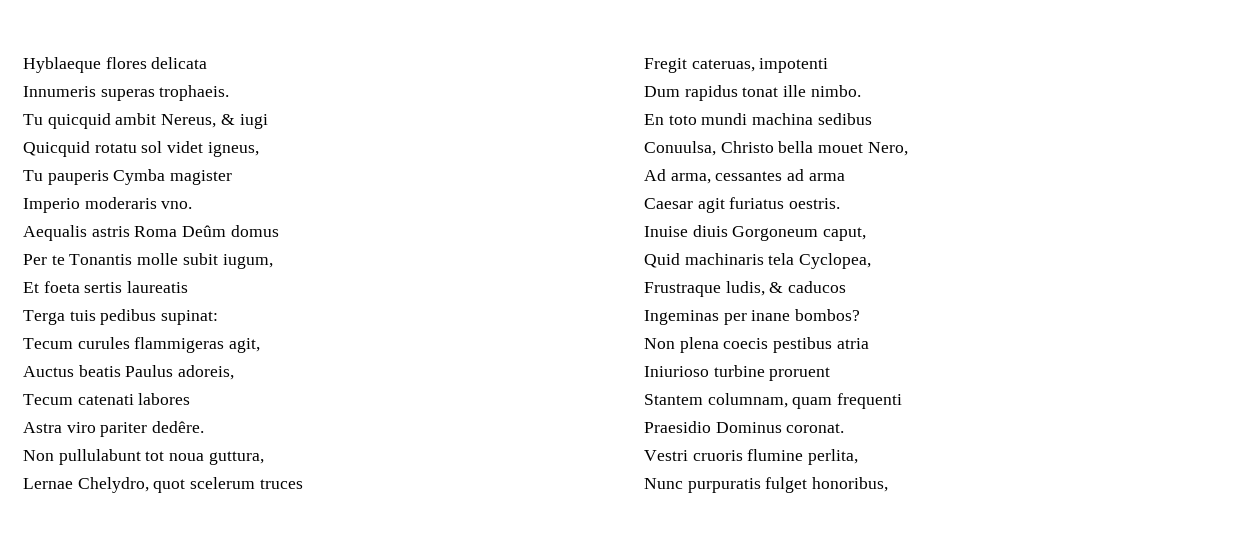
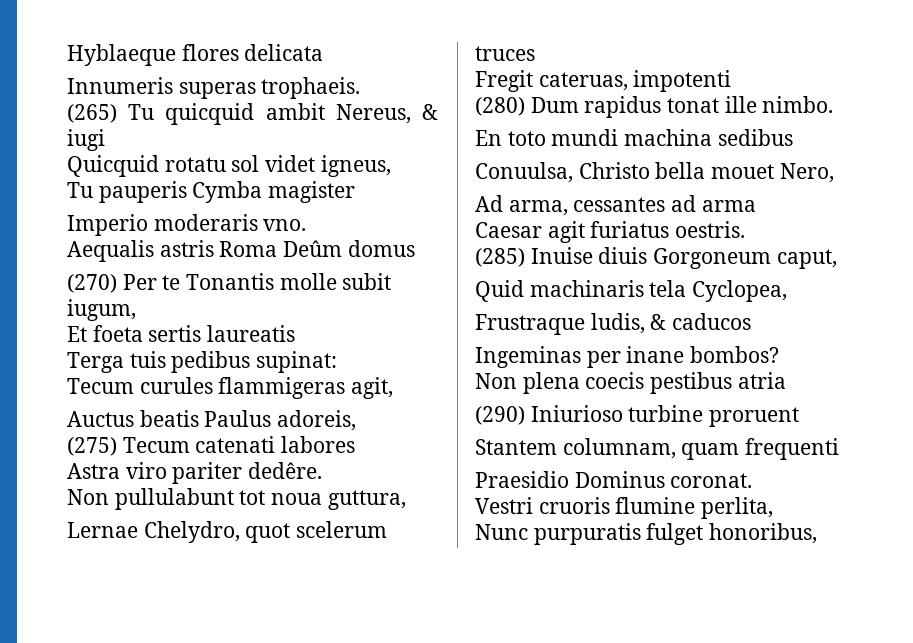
(230, 93) none -> [67,104,117,123] (265)
(279, 231) none -> [67,274,117,293] (270)
(235, 372) none -> [67,437,117,456] (275)
(829, 65) none -> [475,97,525,116] (280)
(841, 203) none -> [475,248,525,267] (285)
(869, 343) none -> [475,406,525,425] (290)

